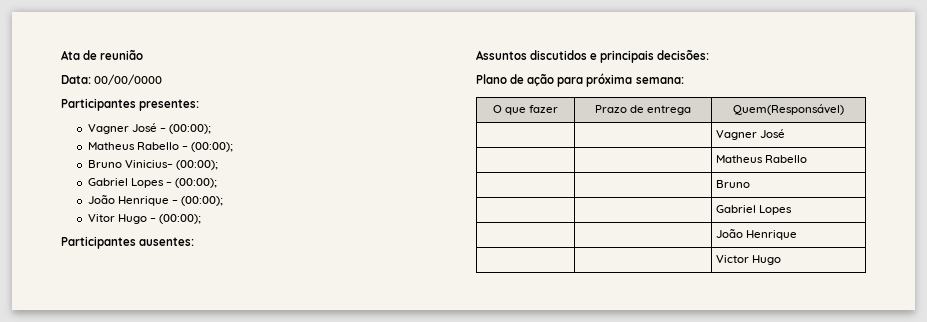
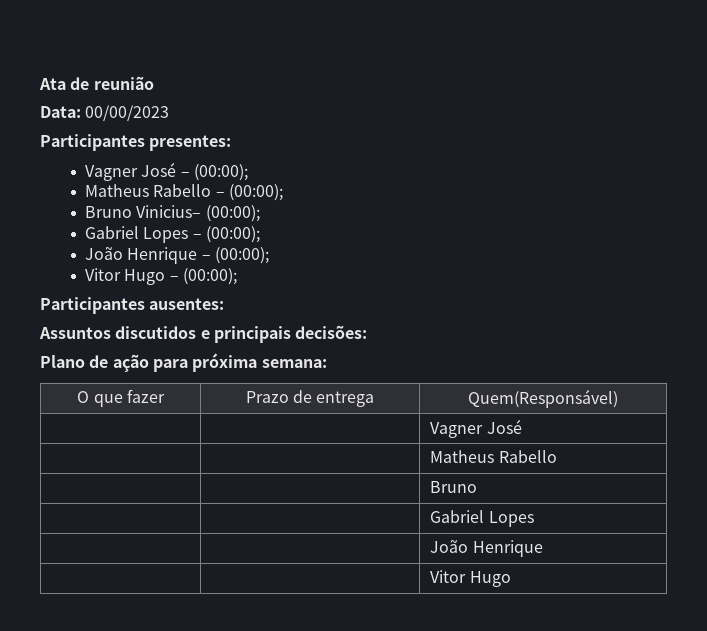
[94,74,163,85] 00/00/0000 -> [85,105,170,121] 00/00/2023
[716,255,750,263] Victor -> [430,570,467,583] Vitor

